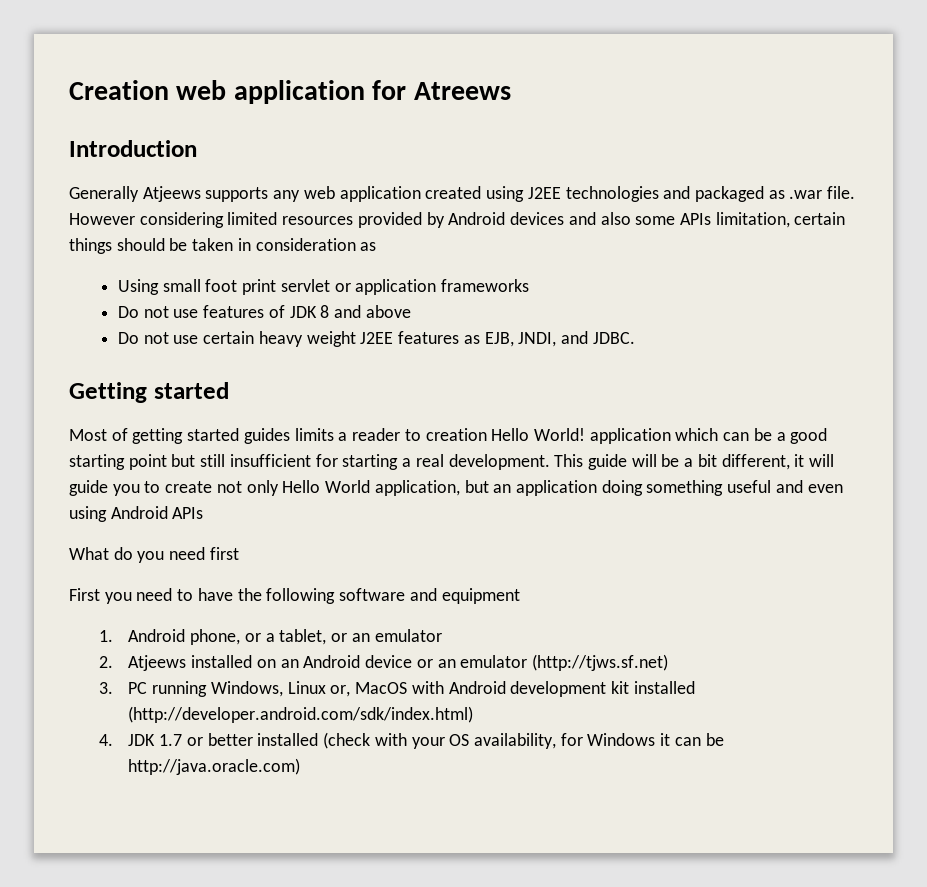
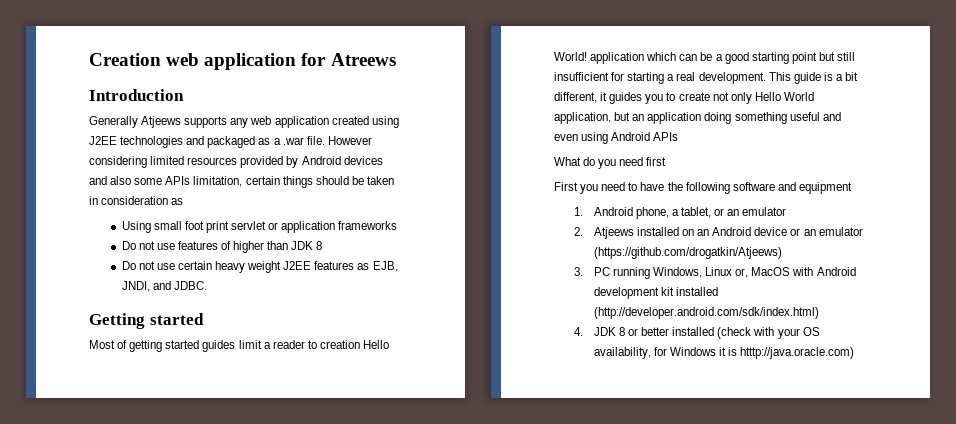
(785, 194) none -> [273,138,281,145] a
[289,305,411,318] JDK 8 and above -> [233,241,323,253] higher than JDK 8
[294,428,334,441] limits -> [238,340,262,349] limit
[631,454,680,467] will be -> [823,72,833,81] is
[809,454,835,467] [69,480,108,496] will guide -> [609,92,643,104] guides
[244,633,261,642] or -> (669, 213) none
[532,654,669,671] (http://tjws.sf.net) -> [593,247,782,259] (https://github.com/drogatkin/Atjeews)
[159,734,183,746] 1.7 -> [618,327,625,336] 8
[674,733,724,746] [128,758,301,775] can be http://java.oracle.com) -> [728,347,855,359] is htttp://java.oracle.com)

